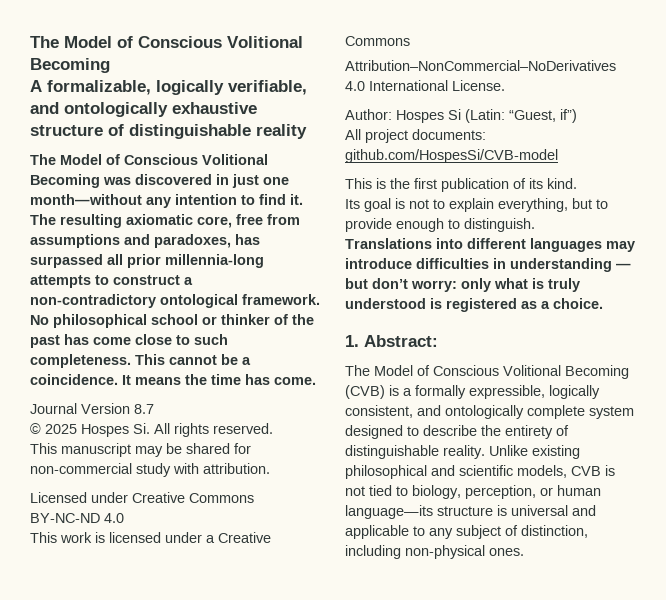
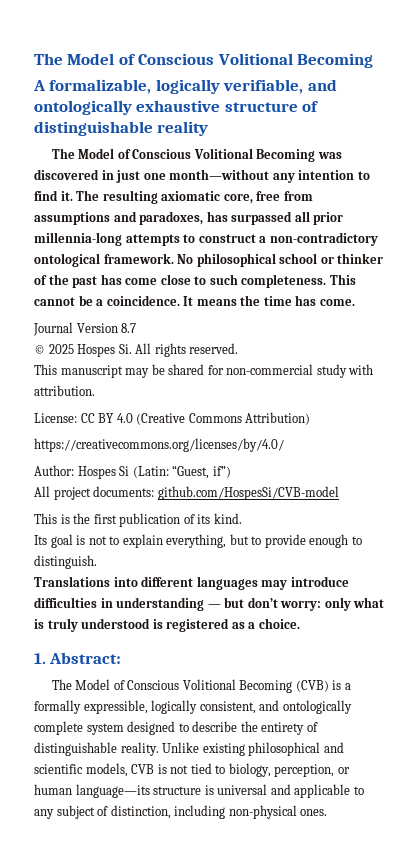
[30,492,254,503] [30,513,124,523] [30,532,271,543] [345,36,410,46] [345,60,616,71] [345,80,505,91] Licensed under Creative Commons BY-NC-ND 4.0 // This work is licensed under a Creative Commons // Attribution–NonCommercial–NoDerivatives 4.0 International License. -> [34,412,311,425] [34,438,284,452] License: CC BY 4.0 (Creative Commons Attribution) // https://creativecommons.org/licenses/by/4.0/

